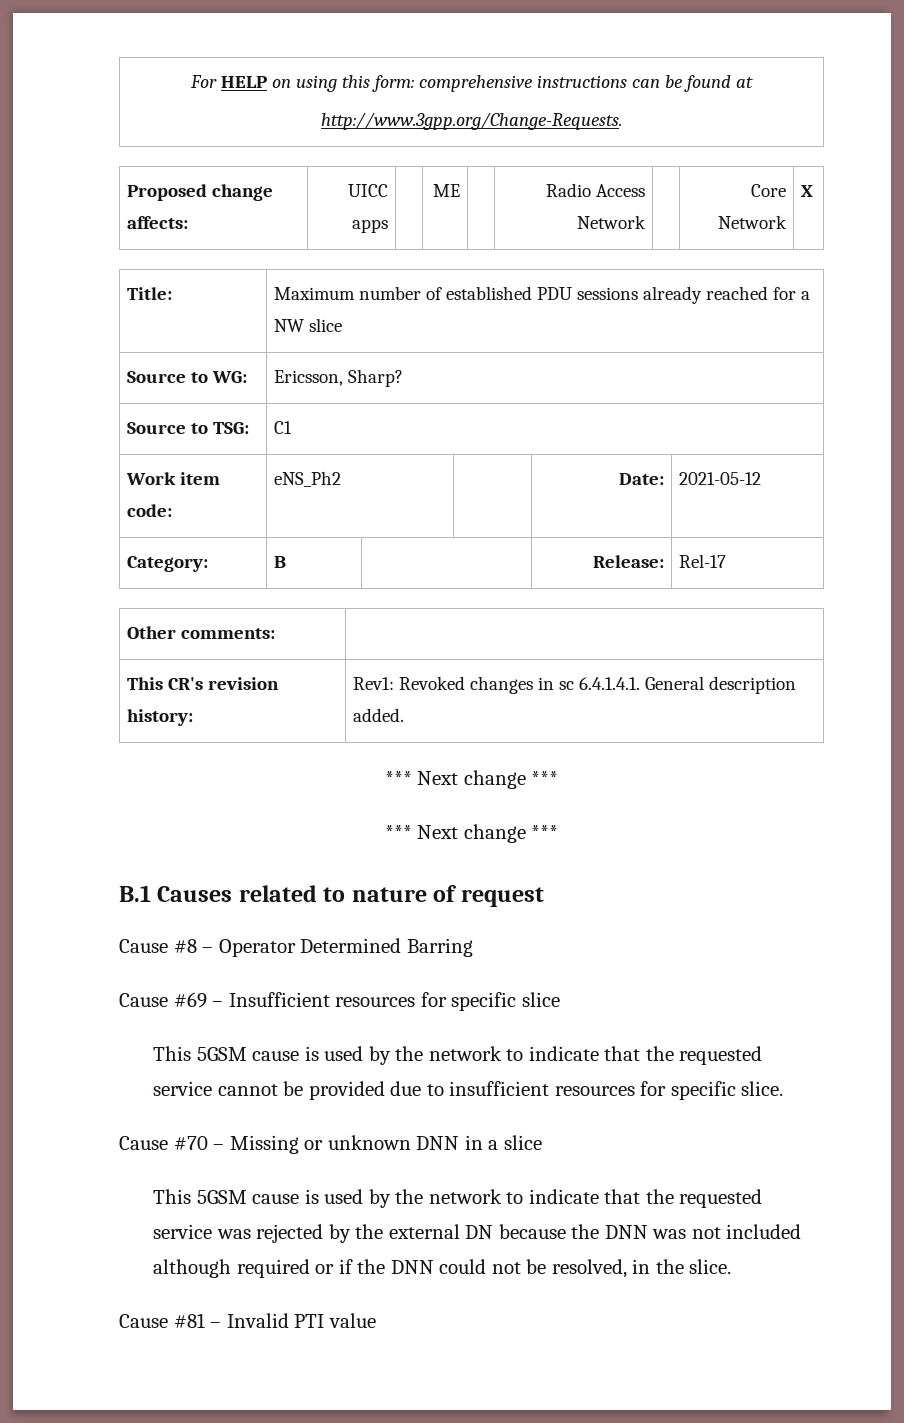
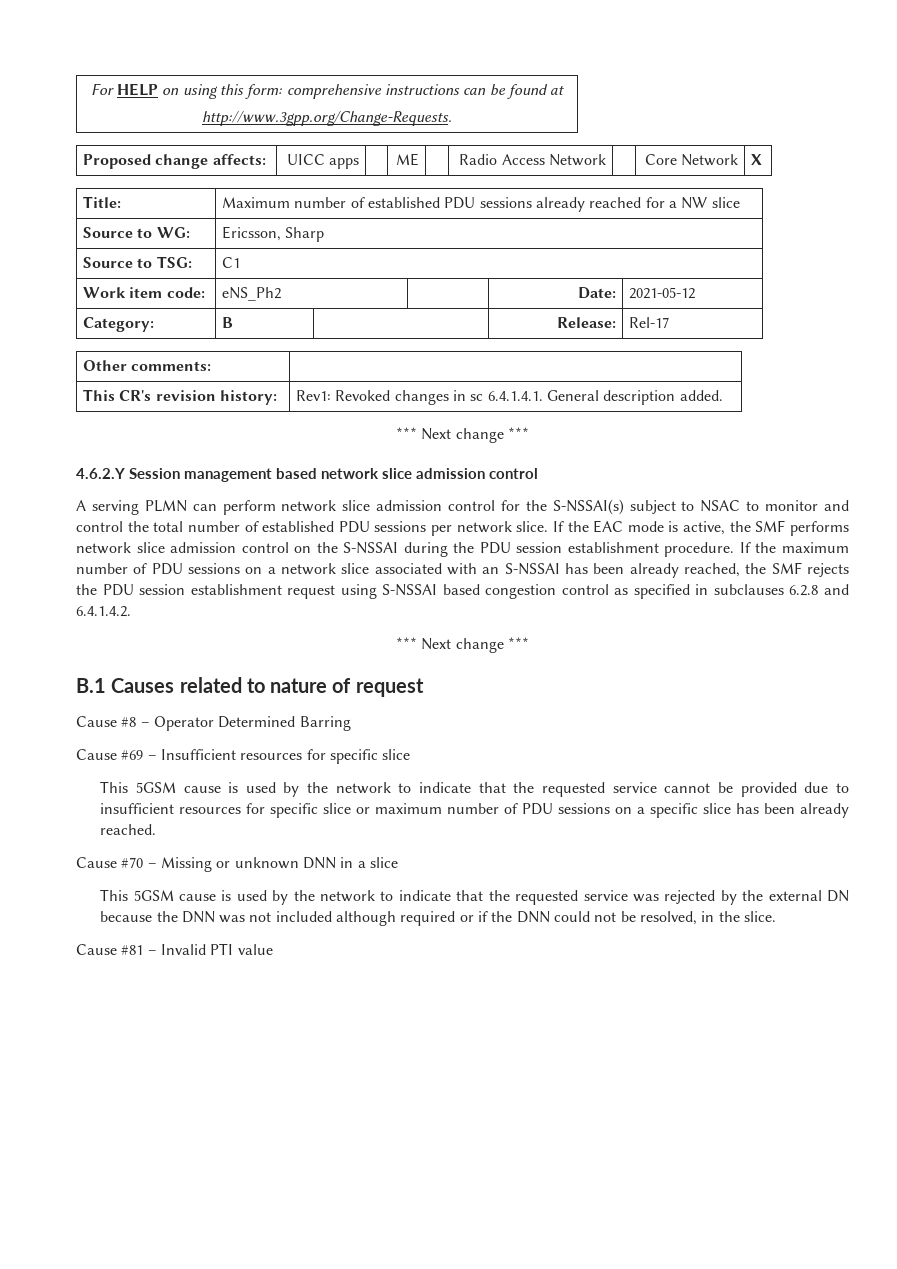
[348,369,404,387] Sharp? -> [285,227,325,242] Sharp
(559, 778) none -> [76,468,538,482] [76,499,849,515] [76,520,850,536] [76,542,849,557] [76,562,850,578] [76,584,849,599] [76,606,131,617] // 4.6.2.Y Session management based network slice admission control // A serving PLMN can perform network slice admission control for the S-NSSAI(s) subject to NSAC to monitor and control the total number of established PDU sessions per network slice. If the EAC mode is active, the SMF performs network slice admission control on the S-NSSAI during the PDU session establishment procedure. If the maximum number of PDU sessions on a network slice associated with an S-NSSAI has been already reached, the SMF rejects the PDU session establishment request using S-NSSAI based congestion control as specified in subclauses 6.2.8 and 6.4.1.4.2.
[741,1081,784,1096] slice. -> [323,803,850,818] [100,824,157,835] slice or maximum number of PDU sessions on a specific slice has been already reached.

